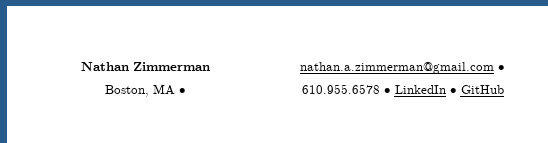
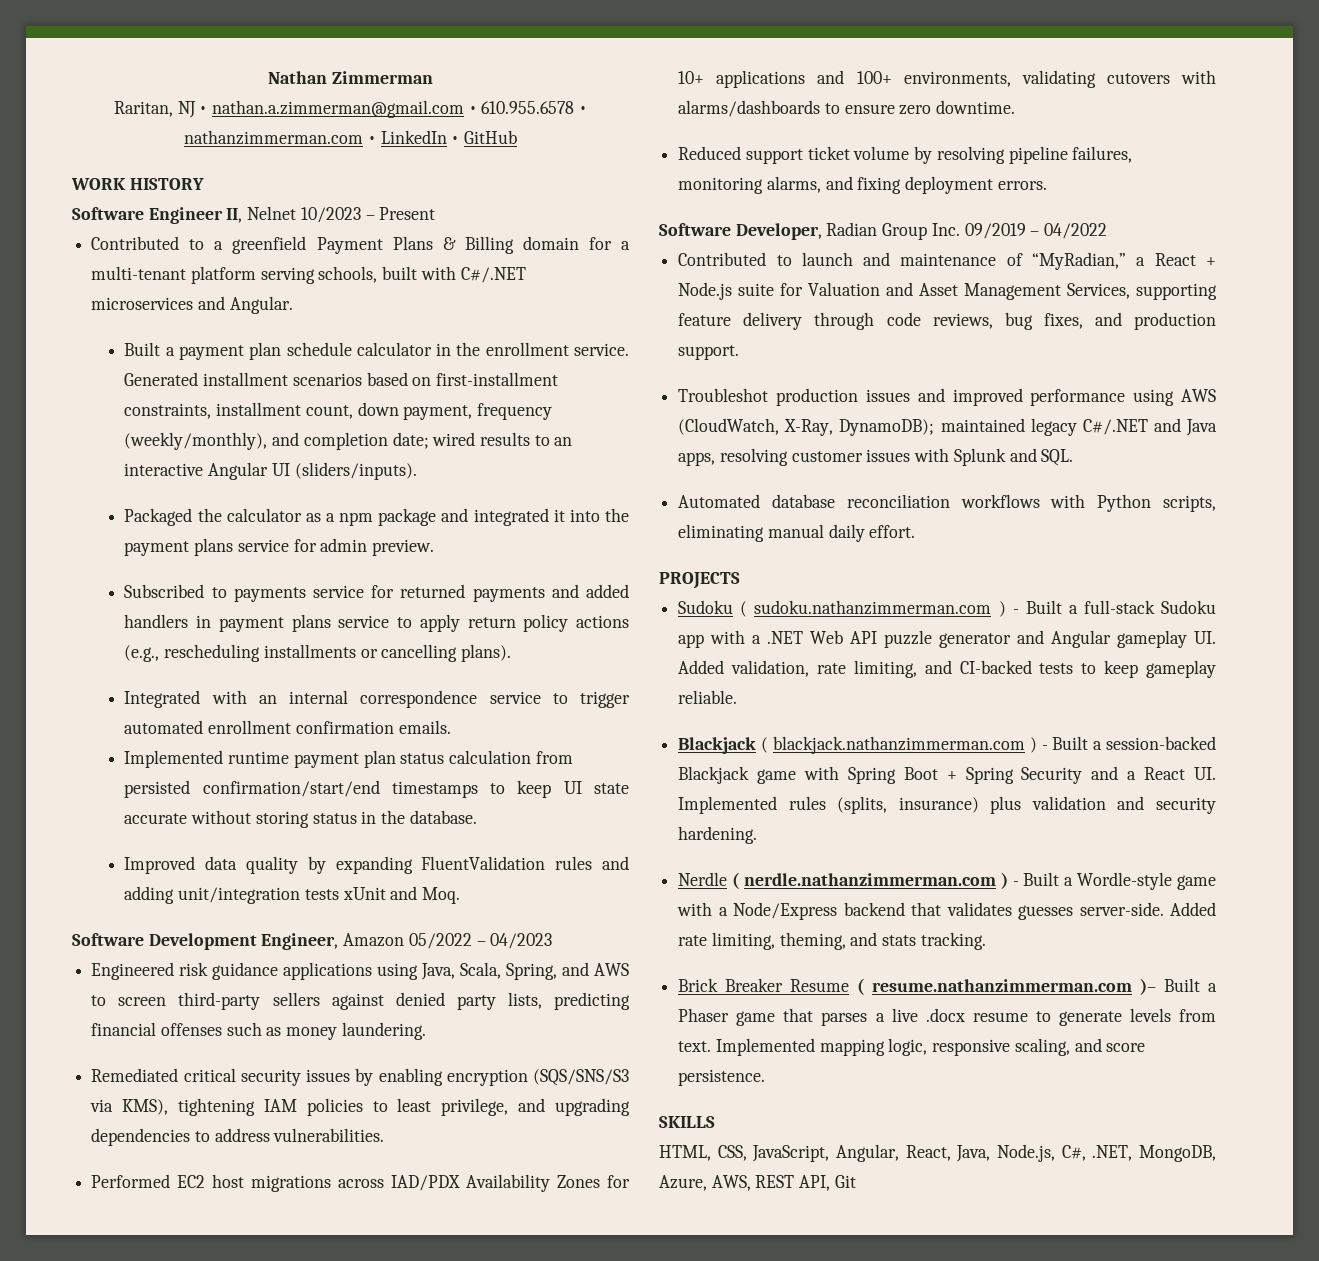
[105,84,175,97] Boston, MA -> [113,101,196,118] Raritan, NJ
(391, 91) none -> [184,130,376,145] nathanzimmerman.com •
(504, 89) none -> [71,178,204,190] [72,206,436,224] [91,236,630,254] [91,266,526,284] [91,296,293,314] [124,342,629,360] [124,372,558,386] [124,402,552,420] [124,432,573,450] [124,462,417,480] [124,508,630,526] [124,538,434,556] [124,584,629,602] [124,614,630,632] [124,644,511,662] [124,690,631,708] [124,720,451,734] [124,750,573,768] [124,780,629,798] [124,810,477,828] [124,856,629,874] [124,886,460,904] [72,933,553,950] [91,962,629,980] [91,992,630,1010] [91,1022,426,1040] [91,1068,629,1086] [90,1098,630,1116] [91,1128,385,1146] [91,1174,630,1192] [678,70,1216,88] [678,100,1016,117] [678,146,1133,164] [678,176,1047,194] [659,222,1108,240] [678,252,1216,270] [678,282,1217,300] [678,312,1216,330] [678,345,740,360] [678,388,1216,406] [678,418,1217,436] [678,448,1074,466] [678,494,1216,512] [678,524,916,542] [659,572,740,589] [678,600,1216,617] [678,630,1216,648] [678,660,1216,678] [678,690,738,704] [678,736,1216,754] [678,766,1216,784] [678,796,1216,814] [678,826,758,844] [678,872,1216,890] [677,902,1216,920] [678,932,986,950] [678,978,1217,995] [678,1008,1216,1026] [678,1038,1146,1056] [678,1069,766,1086] [659,1116,715,1128] [659,1144,1216,1162] [659,1175,856,1191] // WORK HISTORY // Software Engineer II, Nelnet 10/2023 – Present // Contributed to a greenfield Payment Plans & Billing domain for a multi-tenant platform serving schools, built with C#/.NET microservices and Angular. // Built a payment plan schedule calculator in the enrollment service. Generated installment scenarios based on first-installment constraints, installment count, down payment, frequency (weekly/monthly), and completion date; wired results to an interactive Angular UI (sliders/inputs). // Packaged the calculator as a npm package and integrated it into the payment plans service for admin preview. // Subscribed to payments service for returned payments and added handlers in payment plans service to apply return policy actions (e.g., rescheduling installments or cancelling plans). // Integrated with an internal correspondence service to trigger automated enrollment confirmation emails. // Implemented runtime payment plan status calculation from persisted confirmation/start/end timestamps to keep UI state accurate without storing status in the database. // Improved data quality by expanding FluentValidation rules and adding unit/integration tests xUnit and Moq. // Software Development Engineer, Amazon 05/2022 – 04/2023 // Engineered risk guidance applications using Java, Scala, Spring, and AWS to screen third-party sellers against denied party lists, predicting financial offenses such as money laundering. // Remediated critical security issues by enabling encryption (SQS/SNS/S3 via KMS), tightening IAM policies to least privilege, and upgrading dependencies to address vulnerabilities. // Performed EC2 host migrations across IAD/PDX Availability Zones for 10+ applications and 100+ environments, validating cutovers with alarms/dashboards to ensure zero downtime. // Reduced support ticket volume by resolving pipeline failures, monitoring alarms, and fixing deployment errors. // Software Developer, Radian Group Inc. 09/2019 – 04/2022 // Contributed to launch and maintenance of “MyRadian,” a React + Node.js suite for Valuation and Asset Management Services, supporting feature delivery through code reviews, bug fixes, and production support. // Troubleshot production issues and improved performance using AWS (CloudWatch, X-Ray, DynamoDB); maintained legacy C#/.NET and Java apps, resolving customer issues with Splunk and SQL. // Automated database reconciliation workflows with Python scripts, eliminating manual daily effort. // PROJECTS // Sudoku ( sudoku.nathanzimmerman.com ) - Built a full-stack Sudoku app with a .NET Web API puzzle generator and Angular gameplay UI. Added validation, rate limiting, and CI-backed tests to keep gameplay reliable. // Blackjack ( blackjack.nathanzimmerman.com ) - Built a session-backed Blackjack game with Spring Boot + Spring Security and a React UI. Implemented rules (splits, insurance) plus validation and security hardening. // Nerdle ( nerdle.nathanzimmerman.com ) - Built a Wordle-style game with a Node/Express backend that validates guesses server-side. Added rate limiting, theming, and stats tracking. // Brick Breaker Resume ( resume.nathanzimmerman.com )– Built a Phaser game that parses a live .docx resume to generate levels from text. Implemented mapping logic, responsive scaling, and score persistence. // SKILLS // HTML, CSS, JavaScript, Angular, React, Java, Node.js, C#, .NET, MongoDB, Azure, AWS, REST API, Git

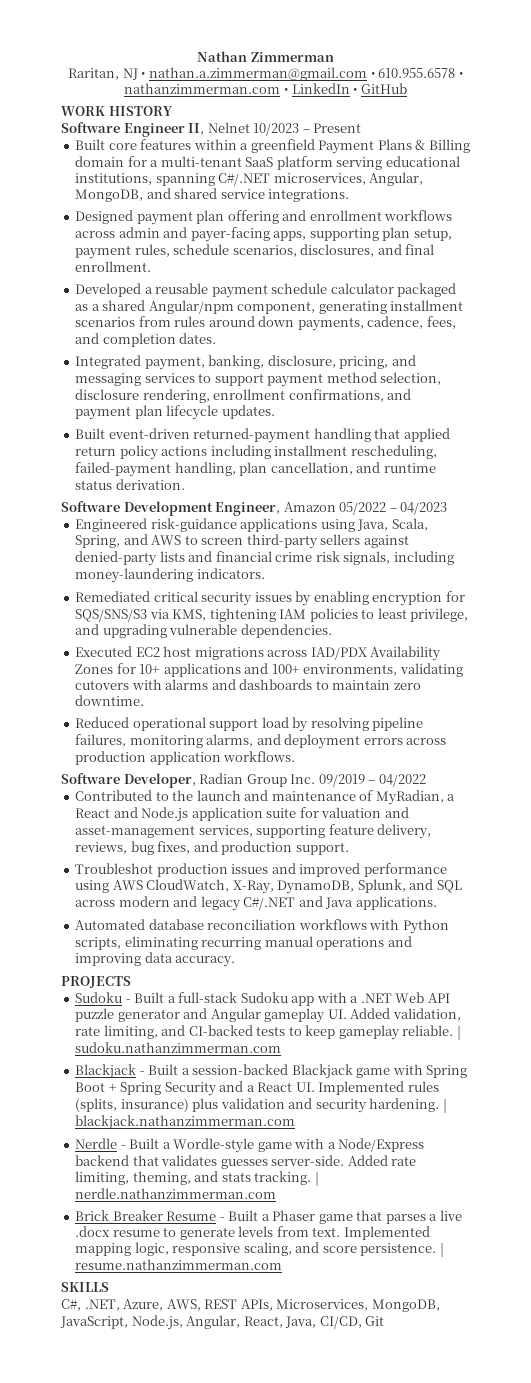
[91,236,205,250] Contributed to -> [75,139,237,150] Built core features within
(187, 273) none -> [245,157,274,167] SaaS
[318,266,526,283] [91,296,293,314] [124,342,629,360] [124,372,558,386] [124,402,552,420] [124,432,573,450] [124,462,417,480] [124,508,630,526] [124,538,434,556] [124,584,629,602] [124,614,630,632] [124,644,511,662] [124,690,631,708] [124,720,451,734] [124,750,573,768] [124,780,629,798] [124,810,477,828] [124,856,629,874] [124,886,460,904] schools, built with C#/.NET microservices and Angular. // Built a payment plan schedule calculator in the enrollment service. Generated installment scenarios based on first-installment constraints, installment count, down payment, frequency (weekly/monthly), and completion date; wired results to an interactive Angular UI (sliders/inputs). // Packaged the calculator as a npm package and integrated it into the payment plans service for admin preview. // Subscribed to payments service for returned payments and added handlers in payment plans service to apply return policy actions (e.g., rescheduling installments or cancelling plans). // Integrated with an internal correspondence service to trigger automated enrollment confirmation emails. // Implemented runtime payment plan status calculation from persisted confirmation/start/end timestamps to keep UI state accurate without storing status in the database. // Improved data quality by expanding FluentValidation rules and adding unit/integration tests xUnit and Moq. -> [385,156,460,167] [75,172,424,186] [75,188,350,202] [75,210,453,225] [75,227,452,242] [75,244,435,259] [75,261,152,272] [75,283,457,298] [75,300,464,314] [75,316,456,331] [75,333,217,347] [75,355,416,370] [75,372,442,387] [75,389,412,403] [75,405,275,420] [75,428,450,443] [75,445,437,460] [75,462,436,477] [75,479,185,490] educational institutions, spanning C#/.NET microservices, Angular, MongoDB, and shared service integrations. // Designed payment plan offering and enrollment workflows across admin and payer-facing apps, supporting plan setup, payment rules, schedule scenarios, disclosures, and final enrollment. // Developed a reusable payment schedule calculator packaged as a shared Angular/npm component, generating installment scenarios from rules around down payments, cadence, fees, and completion dates. // Integrated payment, banking, disclosure, pricing, and messaging services to support payment method selection, disclosure rendering, enrollment confirmations, and payment plan lifecycle updates. // Built event-driven returned-payment handling that applied return policy actions including installment rescheduling, failed-payment handling, plan cancellation, and runtime status derivation.
[179,962,279,980] risk guidance -> [150,518,237,532] risk-guidance
[395,992,630,1010] [91,1022,426,1040] denied party lists, predicting financial offenses such as money laundering. -> [75,551,454,566] [75,568,265,583] denied-party lists and financial crime risk signals, including money-laundering indicators.
[533,1069,629,1086] [90,1099,169,1115] (SQS/SNS/S3 via KMS), -> [445,591,465,602] [75,609,207,622] for SQS/SNS/S3 via KMS,
[91,1128,385,1146] [91,1174,171,1188] dependencies to address vulnerabilities. // Performed -> [169,624,332,638] [75,646,133,657] vulnerable dependencies. // Executed
[678,100,895,117] alarms/dashboards to ensure -> [165,679,391,690] alarms and dashboards to maintain
[745,146,910,164] support ticket volume -> [132,717,289,731] operational support load
[857,176,1047,194] fixing deployment errors. -> [284,734,447,749] [75,751,296,765] deployment errors across production application workflows.
(792, 260) none -> [172,790,194,801] the
[1032,252,1216,270] [678,282,1217,300] [678,312,921,330] “MyRadian,” a React + Node.js suite for Valuation and Asset Management Services, supporting feature delivery through code -> [375,790,456,805] [75,807,409,822] [75,824,432,839] MyRadian, a React and Node.js application suite for valuation and asset-management services, supporting feature delivery,
[678,418,1217,436] [678,448,1074,466] (CloudWatch, X-Ray, DynamoDB); maintained legacy C#/.NET and Java apps, resolving customer issues with Splunk and SQL. -> [146,879,462,894] [75,896,437,911] CloudWatch, X-Ray, DynamoDB, Splunk, and SQL across modern and legacy C#/.NET and Java applications.
[767,524,916,542] manual daily effort. -> [201,936,412,950] [75,952,236,967] recurring manual operations and improving data accuracy.
[740,600,1006,617] ( sudoku.nathanzimmerman.com ) -> (123, 997) none
[678,736,1037,754] // Blackjack ( blackjack.nathanzimmerman.com ) -> [456,1025,461,1040] [75,1042,282,1053] [75,1064,137,1079] | sudoku.nathanzimmerman.com // Blackjack
(758, 835) none -> [442,1098,447,1113] [75,1115,296,1130] | blackjack.nathanzimmerman.com
[732,872,1008,889] ( nerdle.nathanzimmerman.com ) -> (118, 1143) none
(986, 941) none -> [314,1171,319,1186] [75,1188,277,1199] | nerdle.nathanzimmerman.com
[857,978,1157,995] ( resume.nathanzimmerman.com )– -> [219,1217,225,1221] -
(766, 1077) none -> [439,1242,444,1257] [75,1259,283,1270] | resume.nathanzimmerman.com
[659,1144,1216,1162] [659,1175,831,1191] HTML, CSS, JavaScript, Angular, React, Java, Node.js, C#, .NET, MongoDB, Azure, AWS, REST API, -> [61,1299,440,1312] [60,1315,362,1330] C#, .NET, Azure, AWS, REST APIs, Microservices, MongoDB, JavaScript, Node.js, Angular, React, Java, CI/CD,

